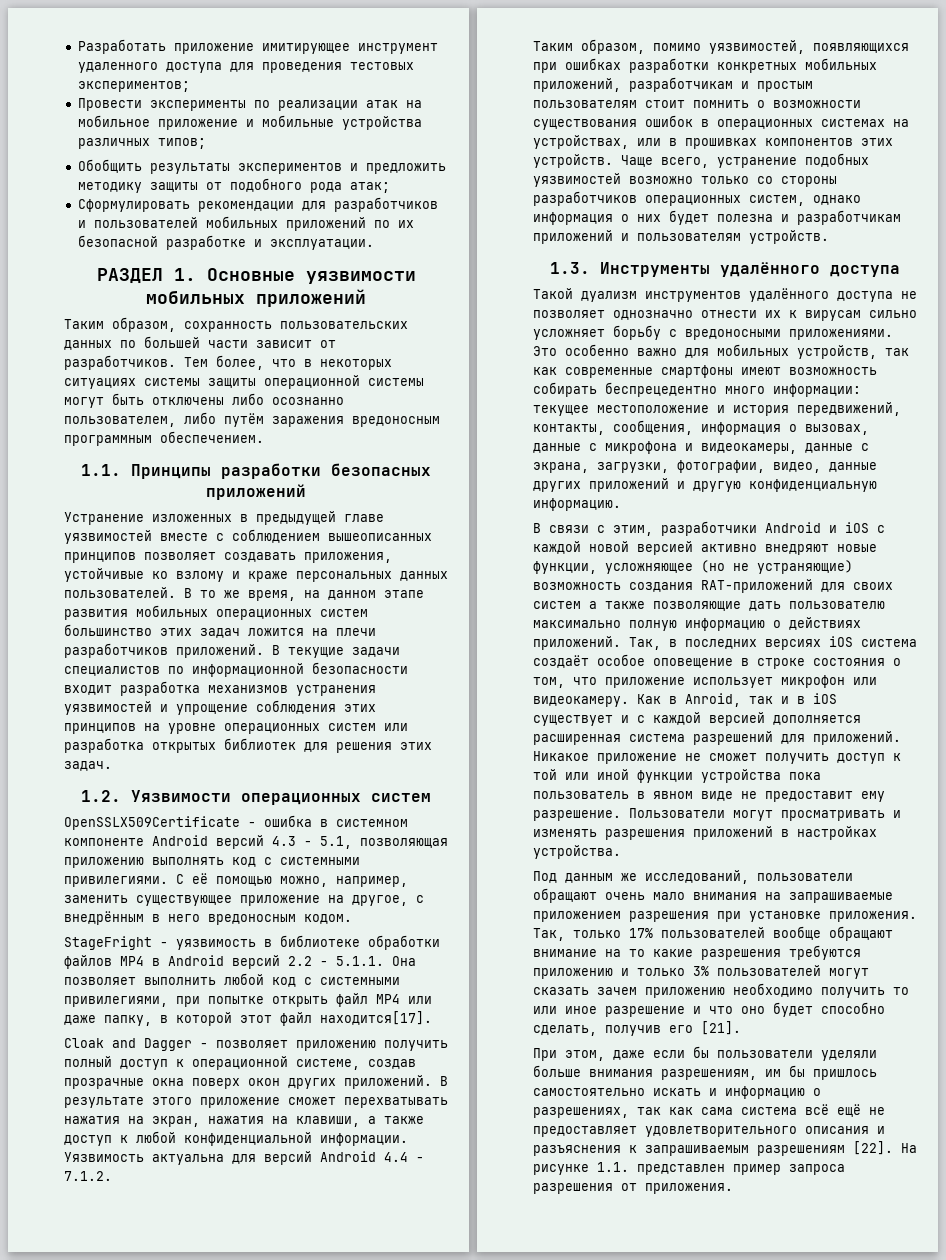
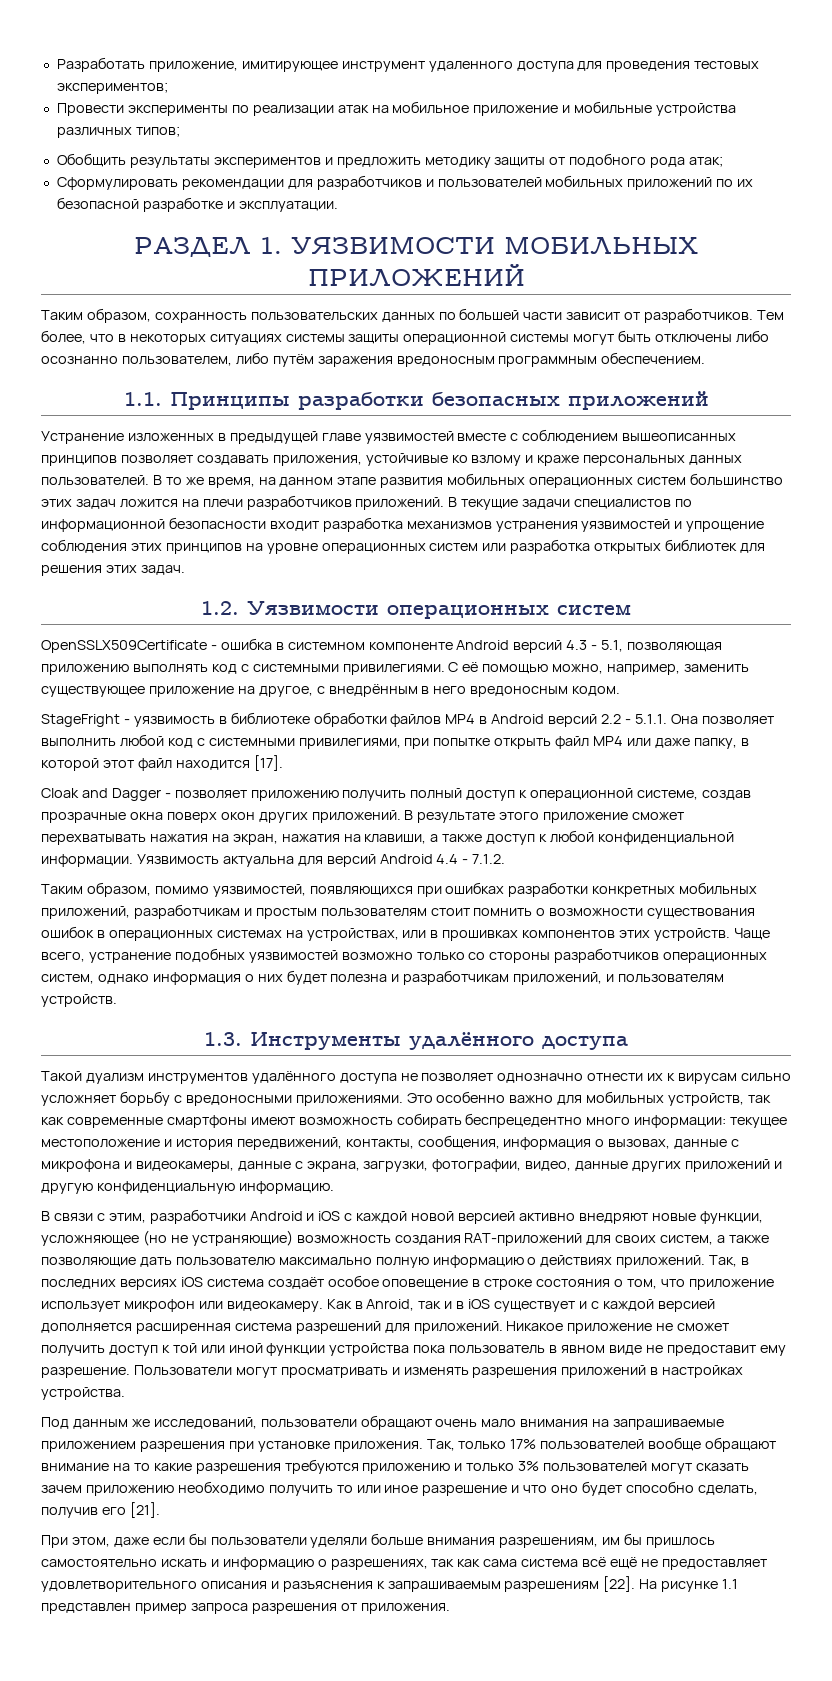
[173,43,254,54] приложение -> [148,61,238,72] приложение,
[206,268,416,284] [146,289,366,307] Основные уязвимости мобильных приложений -> [291,236,698,254] [307,264,525,286] УЯЗВИМОСТИ МОБИЛЬНЫХ ПРИЛОЖЕНИЙ
[320,1011,432,1025] находится[17]. -> [175,755,283,771] находится [17].
[533,230,613,244] приложений -> [513,972,603,985] приложений,
[533,601,581,609] систем -> [660,1235,714,1245] систем,
[597,1162,629,1172] 1.1. -> [722,1579,739,1589] 1.1

